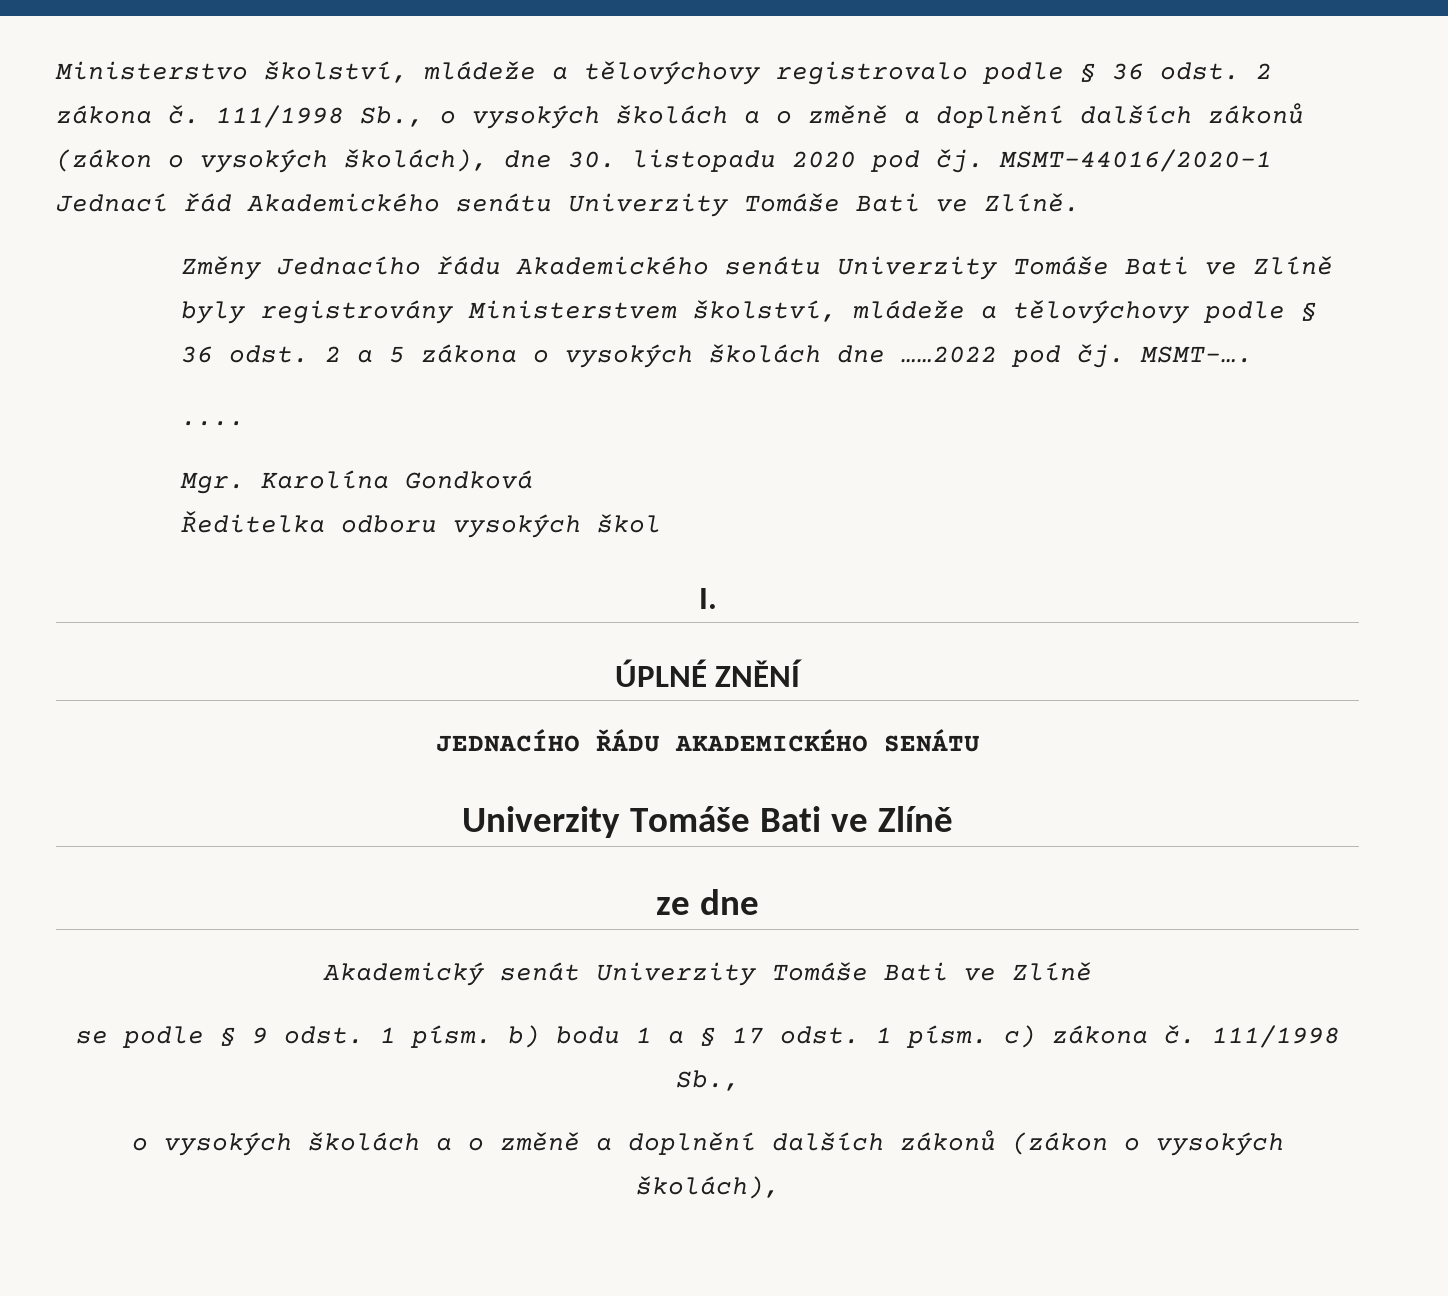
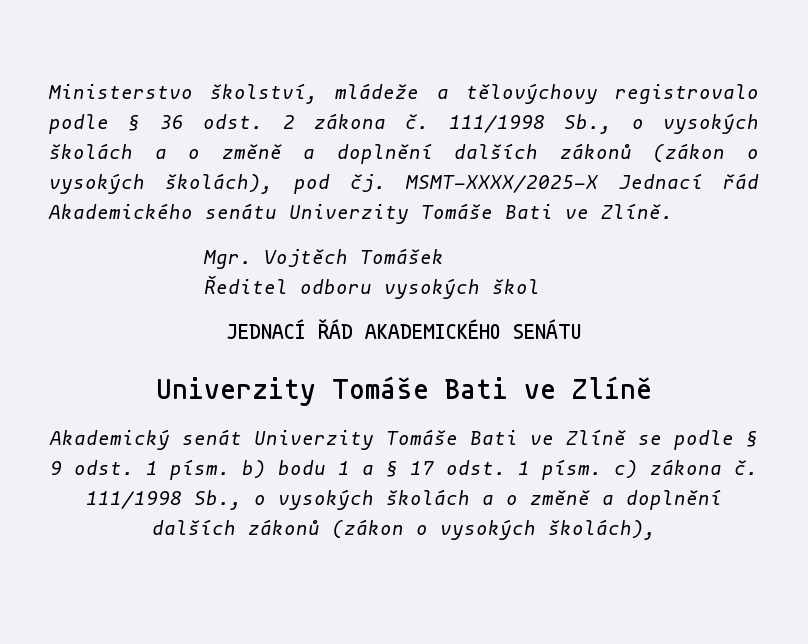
[504,149,1272,173] dne 30. listopadu 2020 pod čj. MSMT-44016/2020-1 -> [293,174,600,194] pod čj. MSMT-XXXX/2025-X
[180,256,1333,280] [180,300,1317,324] [180,344,1253,368] [180,421,245,426] [179,470,533,494] [180,511,661,538] [698,588,717,609] [614,659,803,687] [435,729,660,752] Změny Jednacího řádu Akademického senátu Univerzity Tomáše Bati ve Zlíně byly registrovány Ministerstvem školství, mládeže a tělovýchovy podle § 36 odst. 2 a 5 zákona o vysokých školách dne ……2022 pod čj. MSMT-…. // .... // Mgr. Karolína Gondková // Ředitelka odboru vysokých škol // I. // ÚPLNÉ ZNĚNÍ // JEDNACÍHO ŘÁDU -> [202,248,444,269] [203,275,540,299] [226,319,353,339] Mgr. Vojtěch Tomášek // Ředitel odboru vysokých škol // JEDNACÍ ŘÁD
[656,889,759,915] // ze dne -> (652, 387) none
(1092, 971) // -> (626, 437) none
(740, 1080) // -> (242, 500) none

